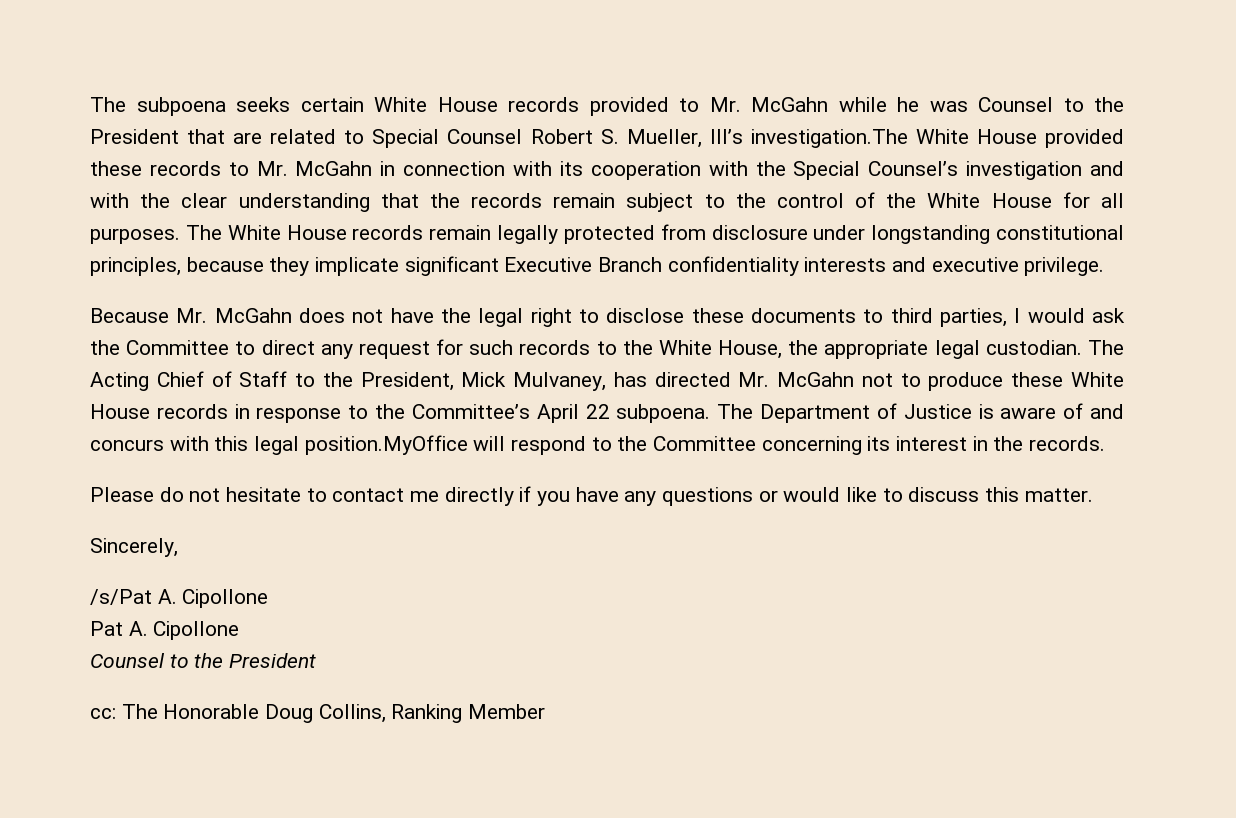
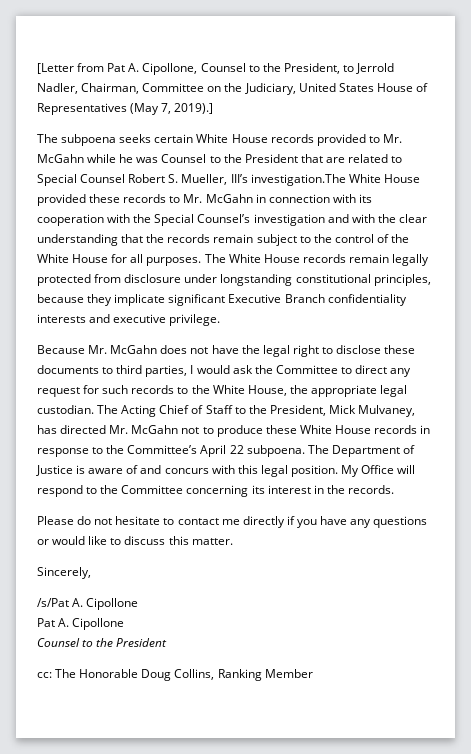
(90, 104) none -> [37,63,395,75] [37,83,428,95] [37,103,214,115] [Letter from Pat A. Cipollone, Counsel to the President, to Jerrold Nadler, Chairman, Committee on the Judiciary, United States House of Representatives (May 7, 2019).] //
[304,435,468,455] position.MyOffice -> [290,465,395,477] position. My Office

